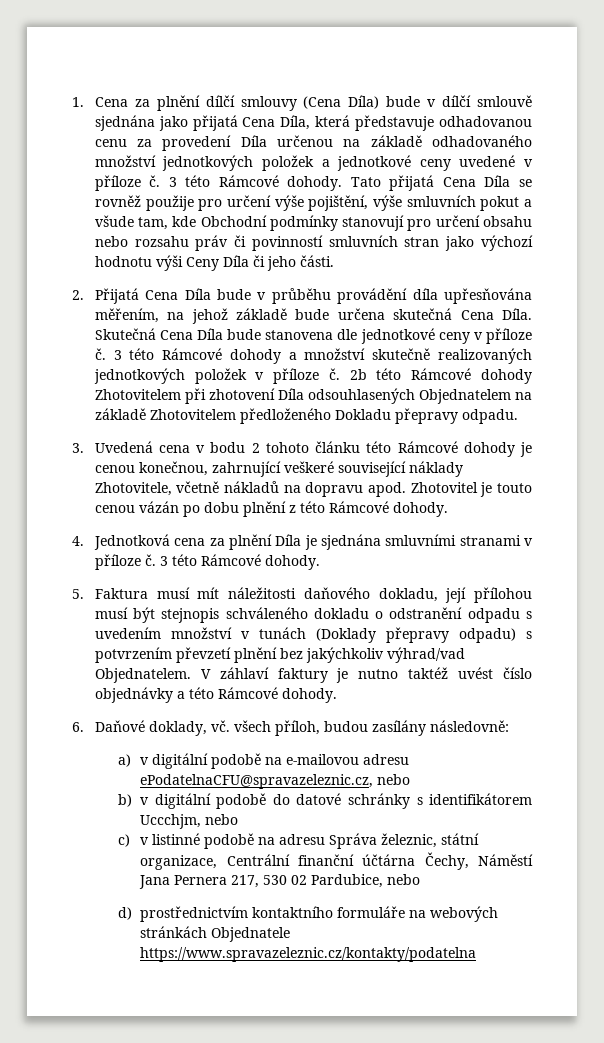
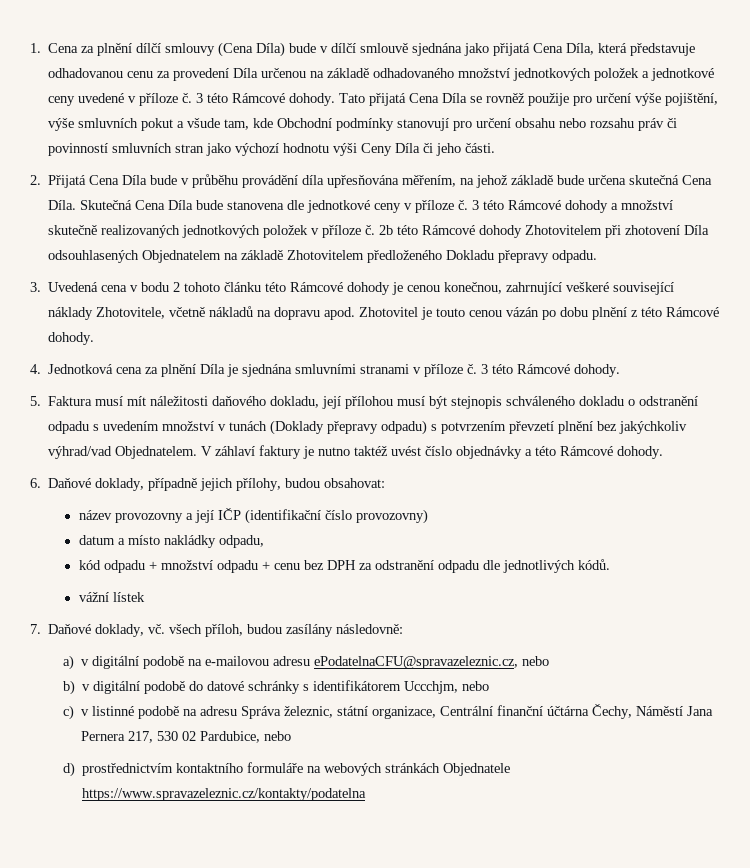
(207, 728) none -> [148,478,386,491] [78,508,428,524] [78,535,264,548] [78,559,610,573] [78,592,145,602] [30,624,145,637] případně jejich přílohy, budou obsahovat: // název provozovny a její IČP (identifikační číslo provozovny) // datum a místo nakládky odpadu, // kód odpadu + množství odpadu + cenu bez DPH za odstranění odpadu dle jednotlivých kódů. // vážní lístek // 7. Daňové doklady,

